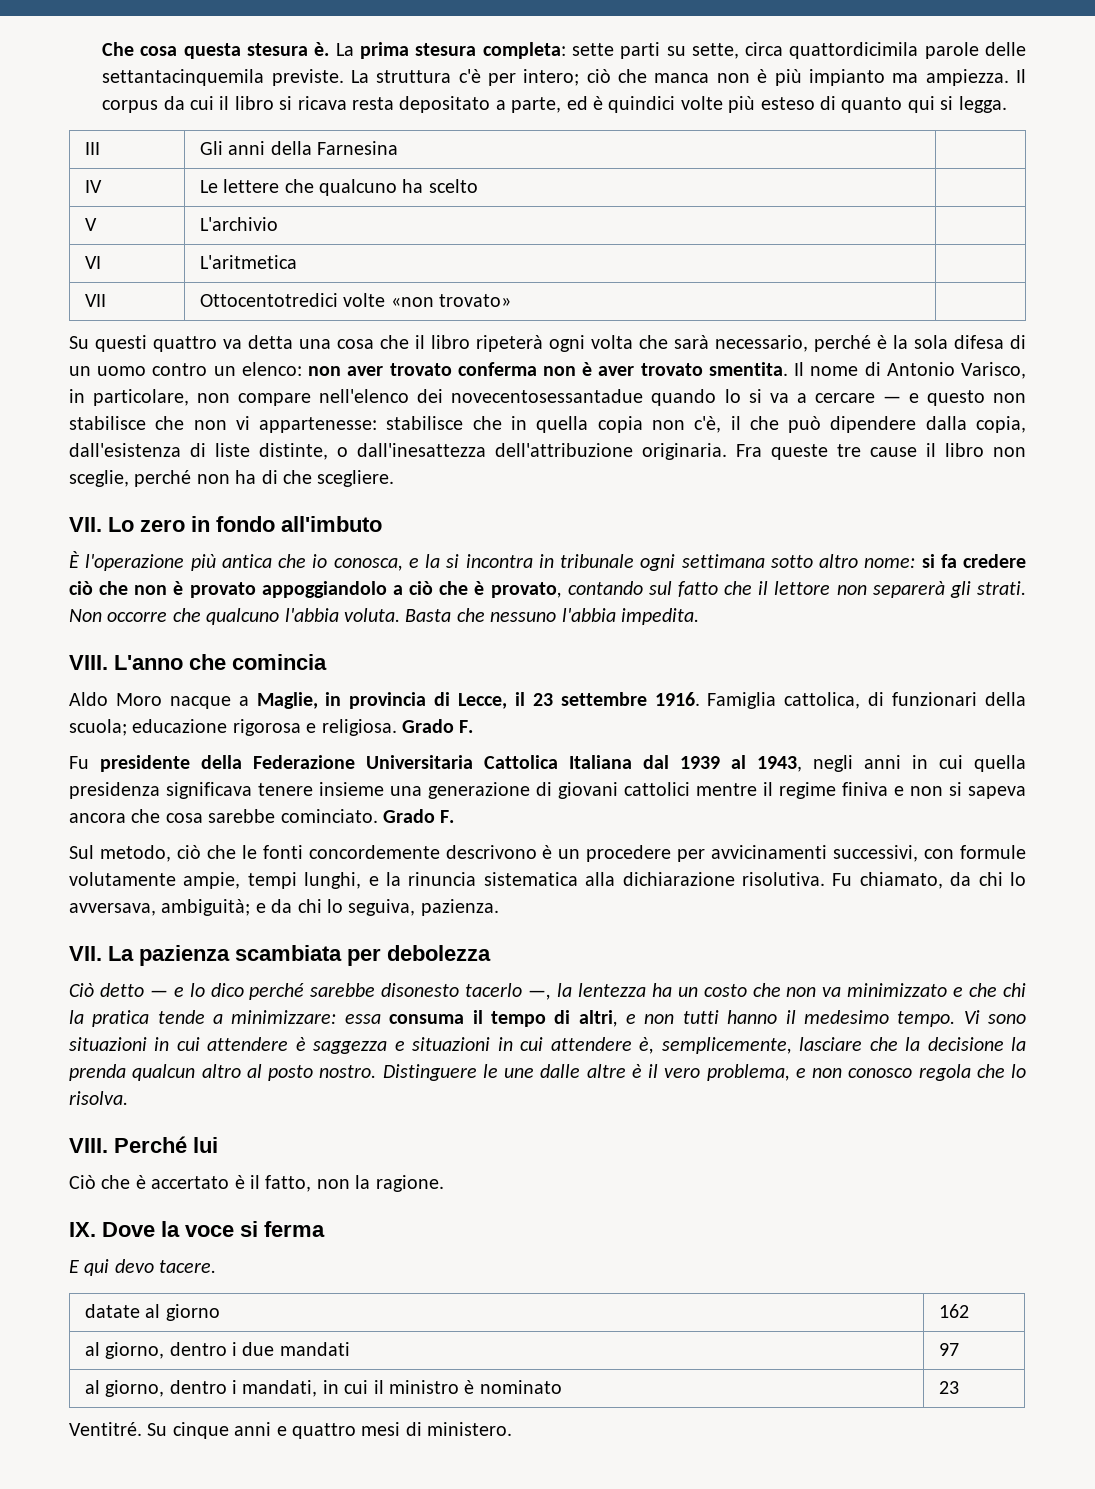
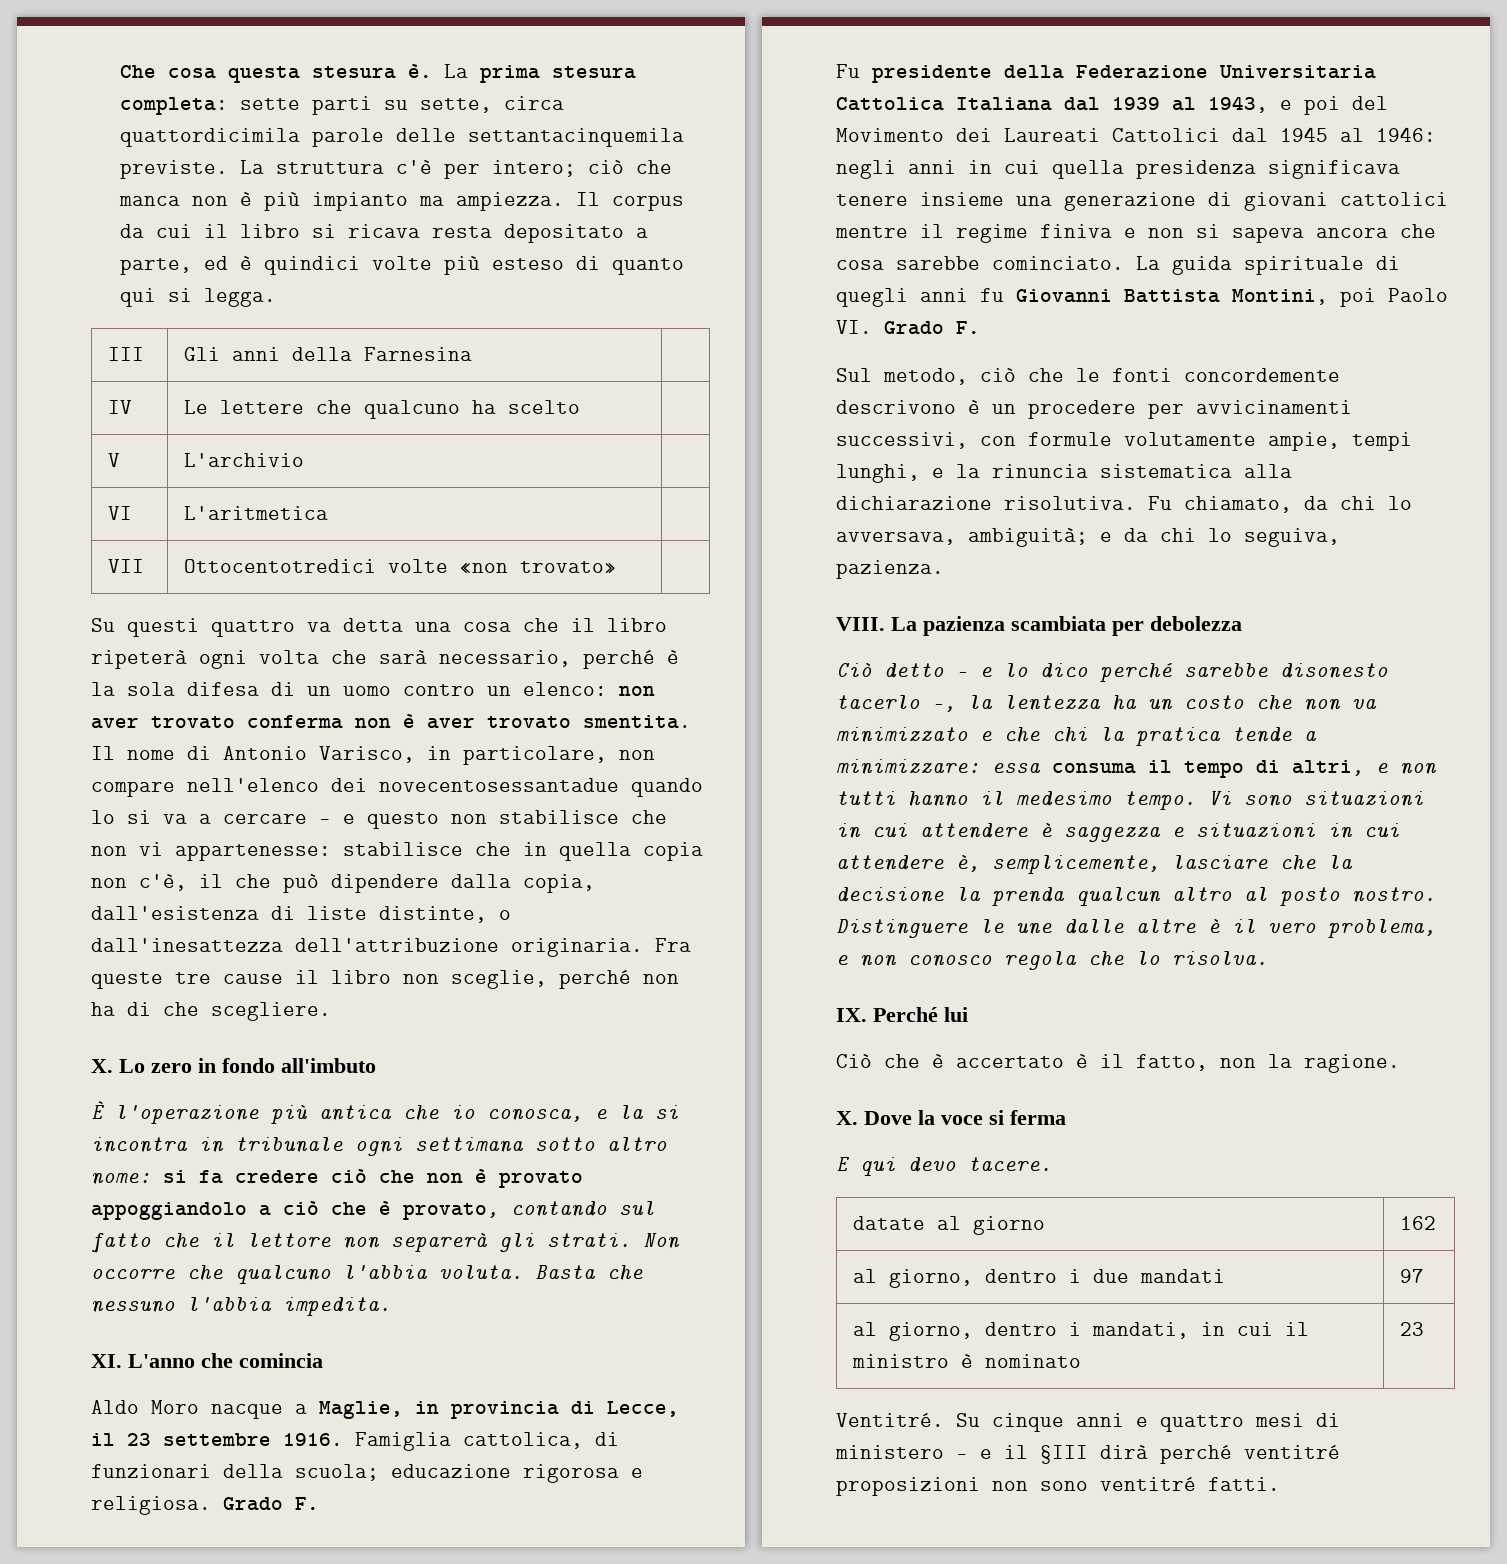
[69,517,102,532] VII. -> [91,1059,113,1073] X.
[69,655,108,670] VIII. -> [91,1354,122,1368] XI.
(802, 764) none -> [1280,96,1388,115] [836,127,1436,142] e poi del Movimento dei Laureati Cattolici dal 1945 al 1946:
(378, 816) none -> [1136,256,1400,275] [836,288,1448,307] [836,320,872,334] La guida spirituale di quegli anni fu Giovanni Battista Montini, poi Paolo VI.
[69,946,102,961] VII. -> [836,617,885,631] VIII.
[69,1138,108,1153] VIII. -> [836,1008,867,1022] IX.
[69,1222,96,1237] IX. -> [836,1111,858,1125] X.
[427,1422,513,1436] ministero. -> [835,1445,1340,1464] [836,1477,1280,1496] ministero — e il §III dirà perché ventitré proposizioni non sono ventitré fatti.

